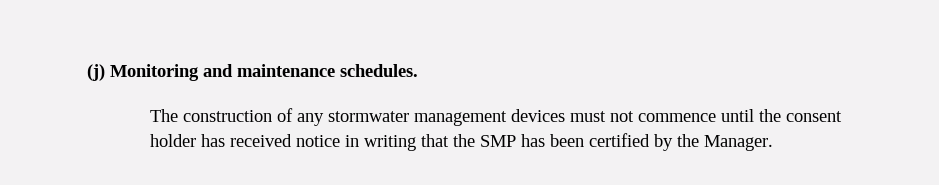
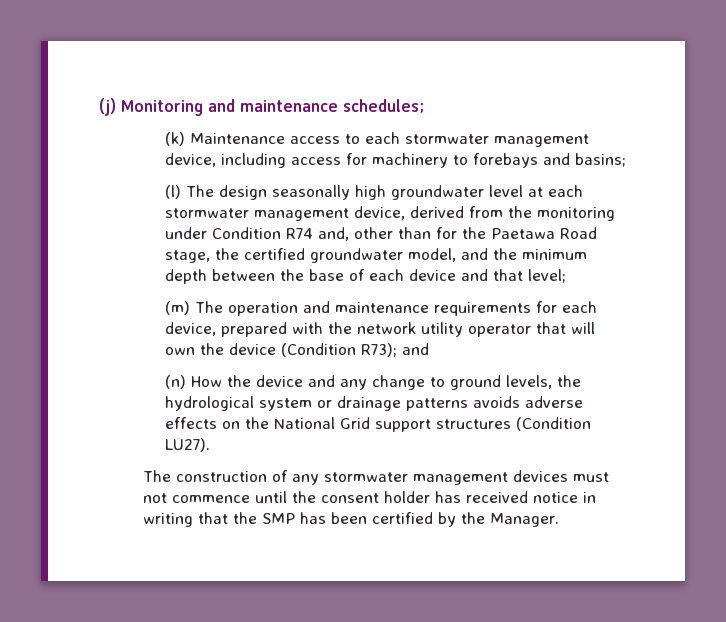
[340,64,418,77] schedules. -> [343,99,424,113] [165,132,590,147] [165,153,627,168] [165,185,584,200] [165,206,616,221] [165,227,598,241] [165,248,588,263] [165,269,567,284] [165,301,598,316] [165,322,596,337] [165,343,430,357] [165,375,582,390] [165,396,584,411] [165,417,592,432] [165,438,211,452] schedules; // (k) Maintenance access to each stormwater management device, including access for machinery to forebays and basins; // (l) The design seasonally high groundwater level at each stormwater management device, derived from the monitoring under Condition R74 and, other than for the Paetawa Road stage, the certified groundwater model, and the minimum depth between the base of each device and that level; // (m) The operation and maintenance requirements for each device, prepared with the network utility operator that will own the device (Condition R73); and // (n) How the device and any change to ground levels, the hydrological system or drainage patterns avoids adverse effects on the National Grid support structures (Condition LU27).

